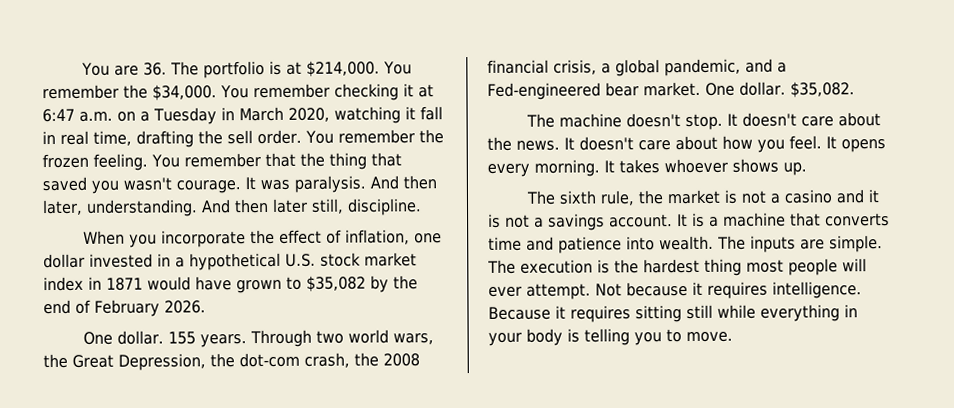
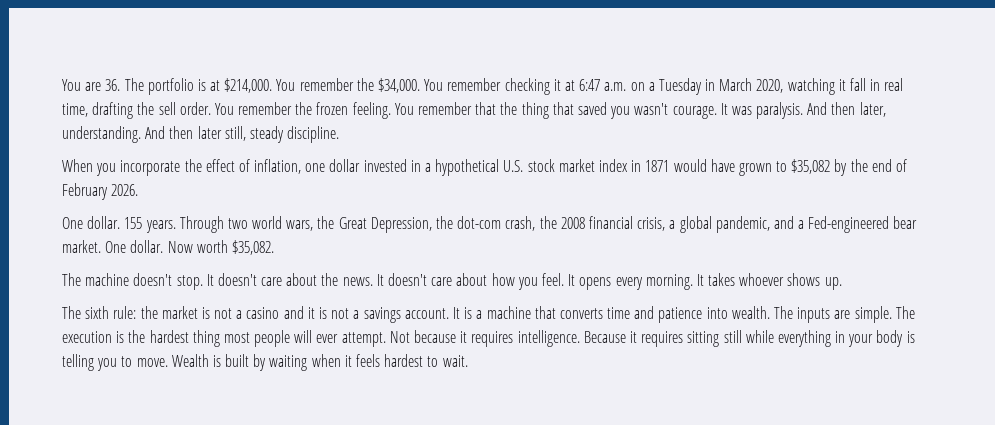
(344, 206) none -> [249,126,284,143] steady
(786, 88) none -> [167,240,228,253] Now worth
[599,190,635,206] rule, -> [113,306,137,319] rule:
(733, 337) none -> [171,354,468,371] Wealth is built by waiting when it feels hardest to wait.

